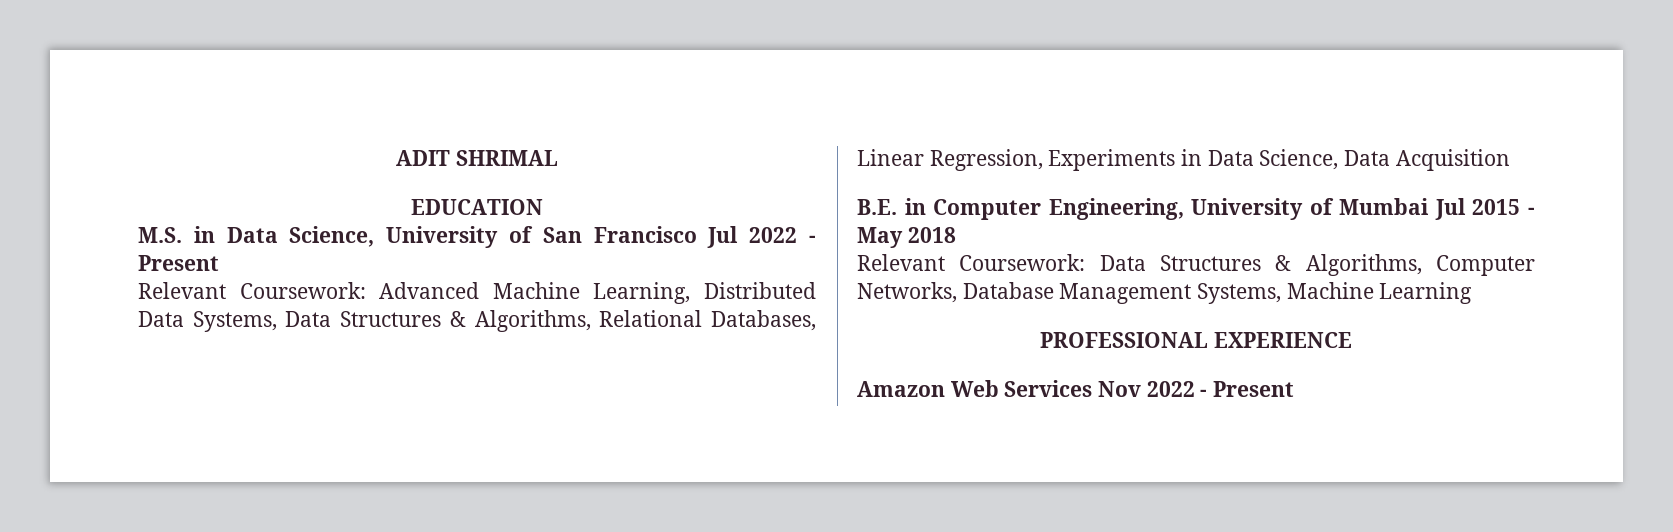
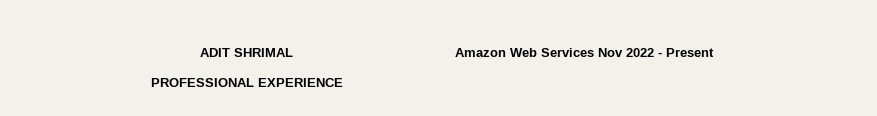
[411,199,543,215] [138,226,816,248] [138,255,219,271] [138,282,816,304] [138,310,816,332] [857,149,1510,171] [857,198,1535,220] [857,227,956,248] [857,254,1535,276] [857,282,1473,304] // EDUCATION // M.S. in Data Science, University of San Francisco Jul 2022 - Present // Relevant Coursework: Advanced Machine Learning, Distributed Data Systems, Data Structures & Algorithms, Relational Databases, Linear Regression, Experiments in Data Science, Data Acquisition // B.E. in Computer Engineering, University of Mumbai Jul 2015 - May 2018 // Relevant Coursework: Data Structures & Algorithms, Computer Networks, Database Management Systems, Machine Learning -> (293, 52) none

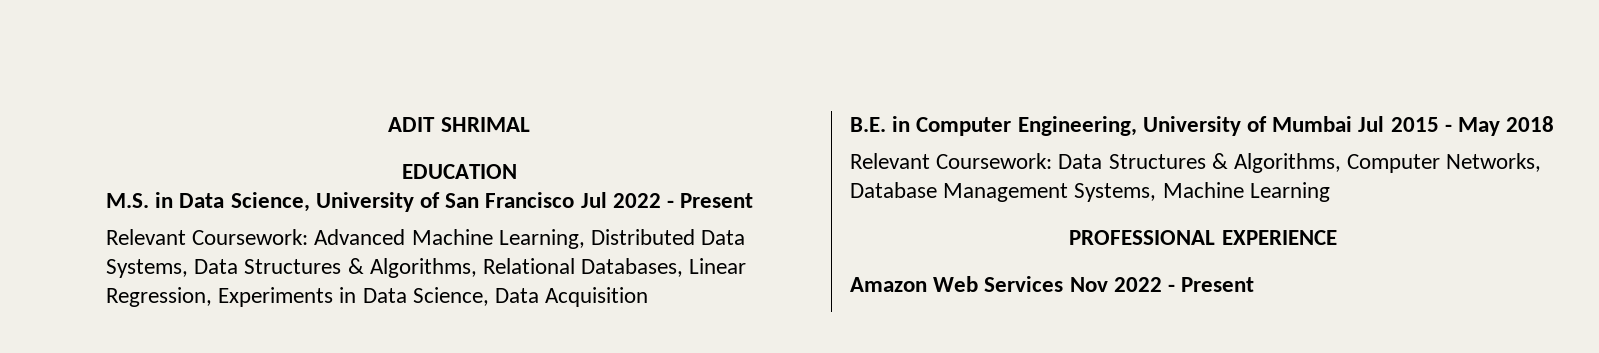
(293, 52) none -> [401,164,517,179] [106,192,754,212] [106,229,746,249] [106,258,747,278] [106,287,649,307] [850,116,1555,136] [850,153,1542,173] [850,182,1330,202] // EDUCATION // M.S. in Data Science, University of San Francisco Jul 2022 - Present // Relevant Coursework: Advanced Machine Learning, Distributed Data Systems, Data Structures & Algorithms, Relational Databases, Linear Regression, Experiments in Data Science, Data Acquisition // B.E. in Computer Engineering, University of Mumbai Jul 2015 - May 2018 // Relevant Coursework: Data Structures & Algorithms, Computer Networks, Database Management Systems, Machine Learning

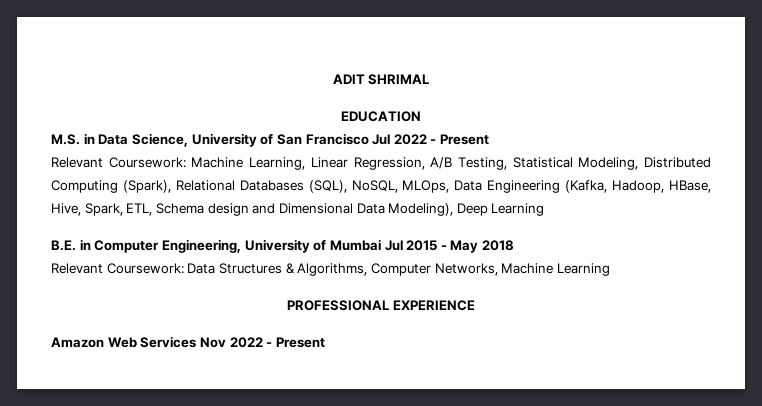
[314,229,406,245] Advanced -> (186, 162) none
[591,229,746,245] [106,258,747,278] [106,287,649,307] Distributed Data Systems, Data Structures & Algorithms, Relational Databases, Linear Regression, Experiments in Data Science, Data Acquisition -> [310,157,711,170] [51,180,711,193] [51,203,545,216] Linear Regression, A/B Testing, Statistical Modeling, Distributed Computing (Spark), Relational Databases (SQL), NoSQL, MLOps, Data Engineering (Kafka, Hadoop, HBase, Hive, Spark, ETL, Schema design and Dimensional Data Modeling), Deep Learning
[850,182,1157,202] Database Management Systems, -> (498, 269) none

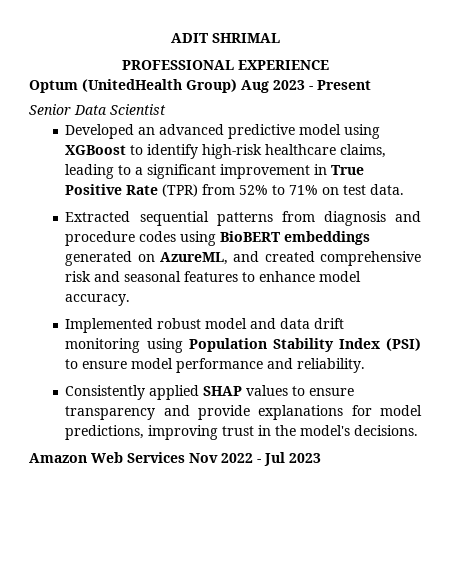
[341,111,421,122] [51,133,490,147] [51,157,711,170] [51,180,711,193] [51,203,545,216] [51,239,515,253] [51,263,610,276] [287,300,475,311] EDUCATION // M.S. in Data Science, University of San Francisco Jul 2022 - Present // Relevant Coursework: Machine Learning, Linear Regression, A/B Testing, Statistical Modeling, Distributed Computing (Spark), Relational Databases (SQL), NoSQL, MLOps, Data Engineering (Kafka, Hadoop, HBase, Hive, Spark, ETL, Schema design and Dimensional Data Modeling), Deep Learning // B.E. in Computer Engineering, University of Mumbai Jul 2015 - May 2018 // Relevant Coursework: Data Structures & Algorithms, Computer Networks, Machine Learning // PROFESSIONAL EXPERIENCE -> [121,60,329,70] [29,79,371,93] [29,104,166,115] [65,124,381,139] [65,144,387,159] [65,164,365,179] [65,184,405,197] [65,211,422,226] [65,231,371,246] [65,251,422,266] [65,271,362,282] [65,294,131,306] [65,318,345,333] [65,338,422,353] [65,358,366,373] [65,385,355,400] [65,405,423,420] [65,425,419,440] PROFESSIONAL EXPERIENCE // Optum (UnitedHealth Group) Aug 2023 - Present // Senior Data Scientist // Developed an advanced predictive model using XGBoost to identify high-risk healthcare claims, leading to a significant improvement in True Positive Rate (TPR) from 52% to 71% on test data. // Extracted sequential patterns from diagnosis and procedure codes using BioBERT embeddings generated on AzureML, and created comprehensive risk and seasonal features to enhance model accuracy. // Implemented robust model and data drift monitoring using Population Stability Index (PSI) to ensure model performance and reliability. // Consistently applied SHAP values to ensure transparency and provide explanations for model predictions, improving trust in the model's decisions.
[275,337,325,348] Present -> [264,452,321,466] Jul 2023

